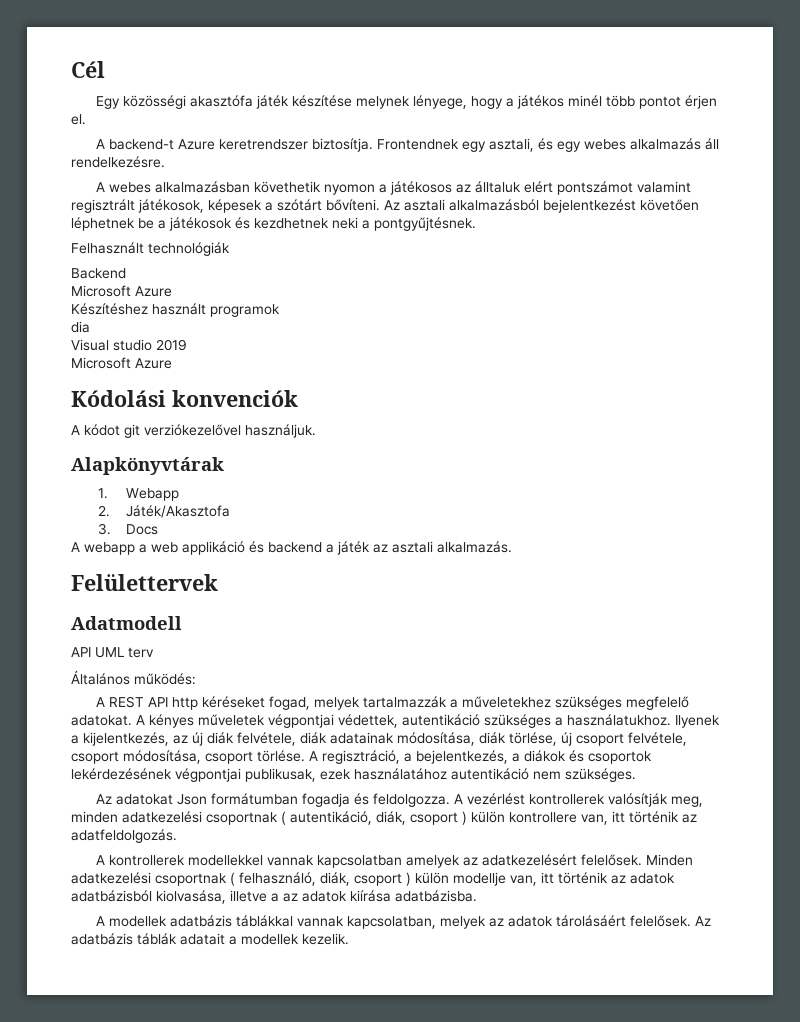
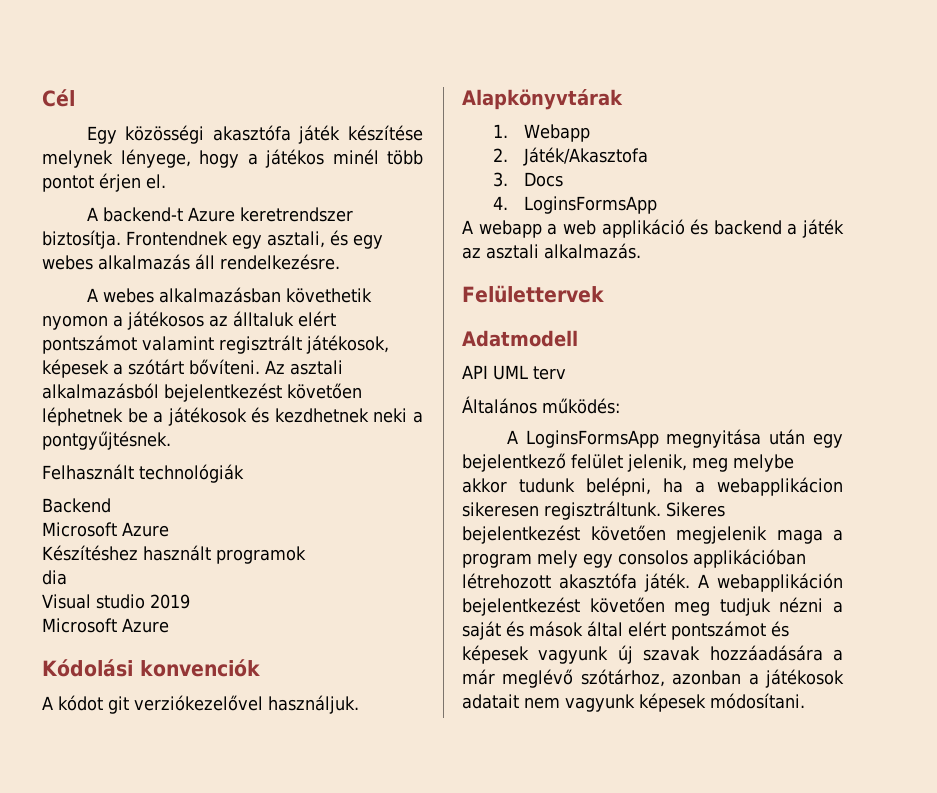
(158, 529) none -> [492,196,657,214] // 4. LoginsFormsApp
[109,696,690,710] [71,714,720,728] [71,732,687,746] [71,750,652,764] [71,768,636,782] [96,793,704,807] [71,811,697,825] [71,829,177,843] [96,854,694,868] [71,872,675,886] [71,890,477,904] [96,915,712,929] [71,933,349,945] REST API http kéréseket fogad, melyek tartalmazzák a műveletekhez szükséges megfelelő adatokat. A kényes műveletek végpontjai védettek, autentikáció szükséges a használatukhoz. Ilyenek a kijelentkezés, az új diák felvétele, diák adatainak módosítása, diák törlése, új csoport felvétele, csoport módosítása, csoport törlése. A regisztráció, a bejelentkezés, a diákok és csoportok lekérdezésének végpontjai publikusak, ezek használatához autentikáció nem szükséges. // Az adatokat Json formátumban fogadja és feldolgozza. A vezérlést kontrollerek valósítják meg, minden adatkezelési csoportnak ( autentikáció, diák, csoport ) külön kontrollere van, itt történik az adatfeldolgozás. // A kontrollerek modellekkel vannak kapcsolatban amelyek az adatkezelésért felelősek. Minden adatkezelési csoportnak ( felhasználó, diák, csoport ) külön modellje van, itt történik az adatok adatbázisból kiolvasása, illetve a az adatok kiírása adatbázisba. // A modellek adatbázis táblákkal vannak kapcsolatban, melyek az adatok tárolásáért felelősek. Az adatbázis táblák adatait a modellek kezelik. -> [525,429,843,448] [462,453,794,472] [462,477,843,496] [462,501,725,520] [462,525,843,544] [462,549,806,568] [462,573,843,592] [462,597,843,616] [462,621,789,640] [462,645,843,664] [462,669,844,688] [462,693,805,712] LoginsFormsApp megnyitása után egy bejelentkező felület jelenik, meg melybe akkor tudunk belépni, ha a webapplikácion sikeresen regisztráltunk. Sikeres bejelentkezést követően megjelenik maga a program mely egy consolos applikációban létrehozott akasztófa játék. A webapplikáción bejelentkezést követően meg tudjuk nézni a saját és mások által elért pontszámot és képesek vagyunk új szavak hozzáadására a már meglévő szótárhoz, azonban a játékosok adatait nem vagyunk képesek módosítani.

